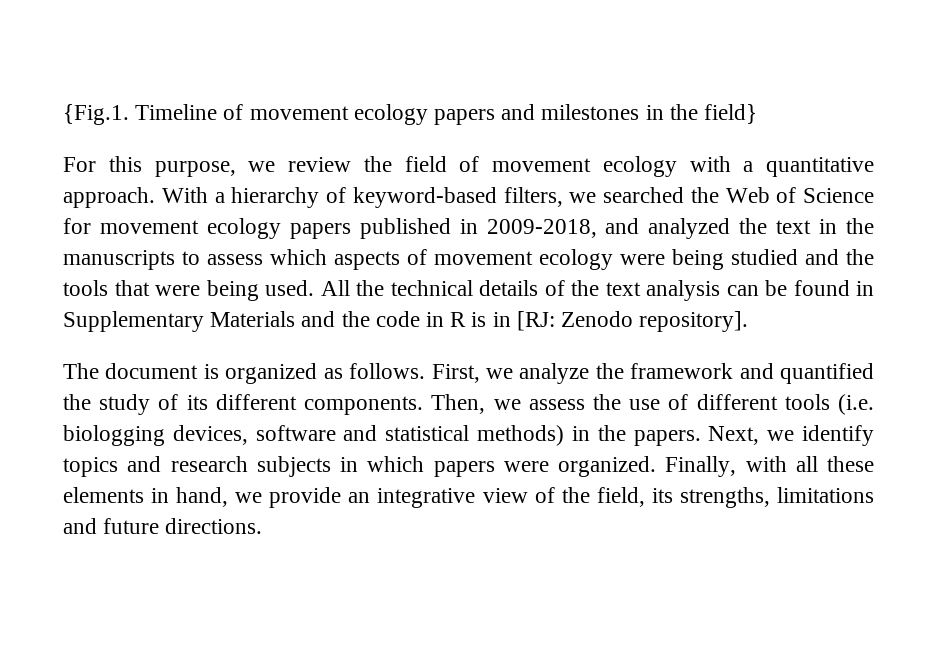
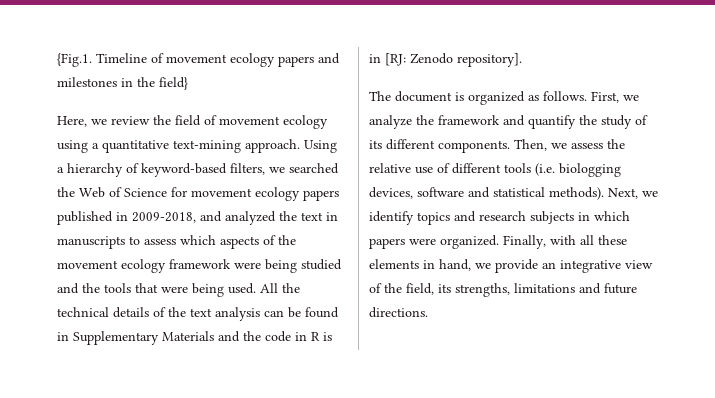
[63,156,236,177] For this purpose, -> [57,116,87,127] Here,
[689,156,731,172] with -> [57,140,88,153] using
[63,187,208,208] approach. With -> [173,139,337,153] text-mining approach. Using
[845,218,874,234] the -> (338, 216) none
[434,249,613,270] movement ecology -> [278,235,296,245] [57,259,231,273] the movement ecology framework
[779,363,874,384] quantified -> [528,115,576,129] quantify
(621, 402) none -> [369,163,411,173] relative
[477,425,701,446] methods) in the papers. -> [549,187,604,200] methods).

